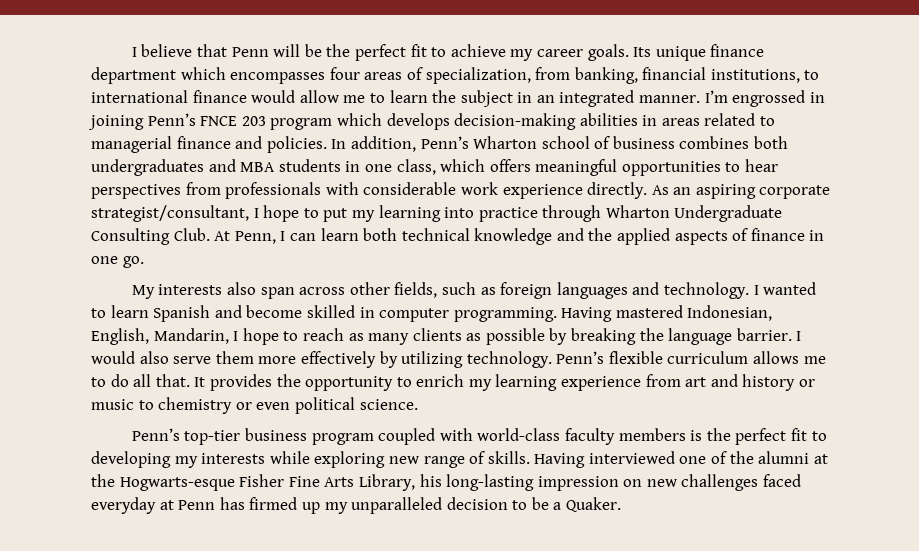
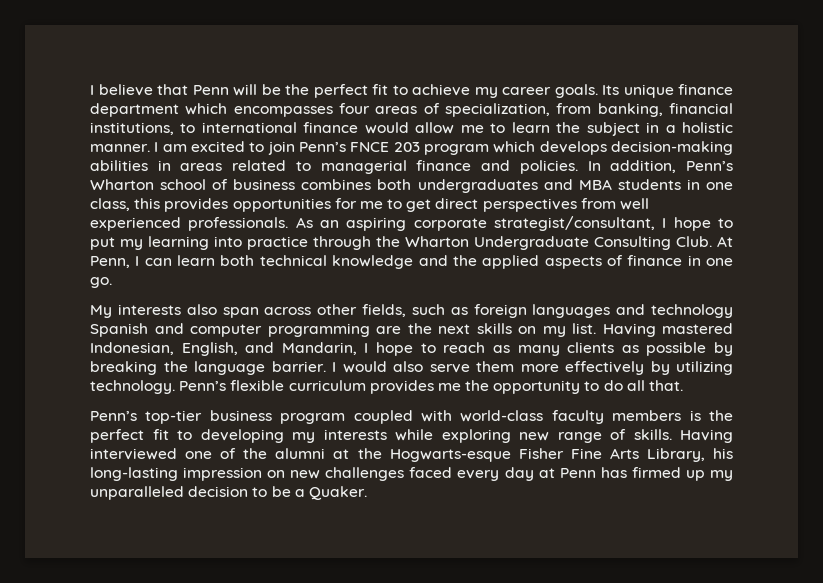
[536,90,825,107] [88,115,144,130] an integrated manner. I’m engrossed in joining -> [665,122,733,133] [90,141,295,155] a holistic manner. I am excited to join
[440,159,779,176] [91,182,648,199] which offers meaningful opportunities to hear perspectives from professionals with considerable work experience directly. -> [134,198,650,212] [90,217,289,231] this provides opportunities for me to get direct perspectives from well experienced professionals.
(602, 213) none -> [376,236,400,247] the
[663,282,817,299] [91,305,557,322] technology. I wanted to learn Spanish and become skilled in computer programming. -> [651,304,733,318] [90,323,596,337] technology Spanish and computer programming are the next skills on my list.
(149, 336) none -> [245,342,275,353] and
[753,351,826,364] allows me -> [369,380,581,394] provides me the opportunity
[194,374,816,391] [91,397,418,414] It provides the opportunity to enrich my learning experience from art and history or music to chemistry or even political science. -> (684, 385) none
[91,497,156,514] everyday -> [457,467,534,481] every day

